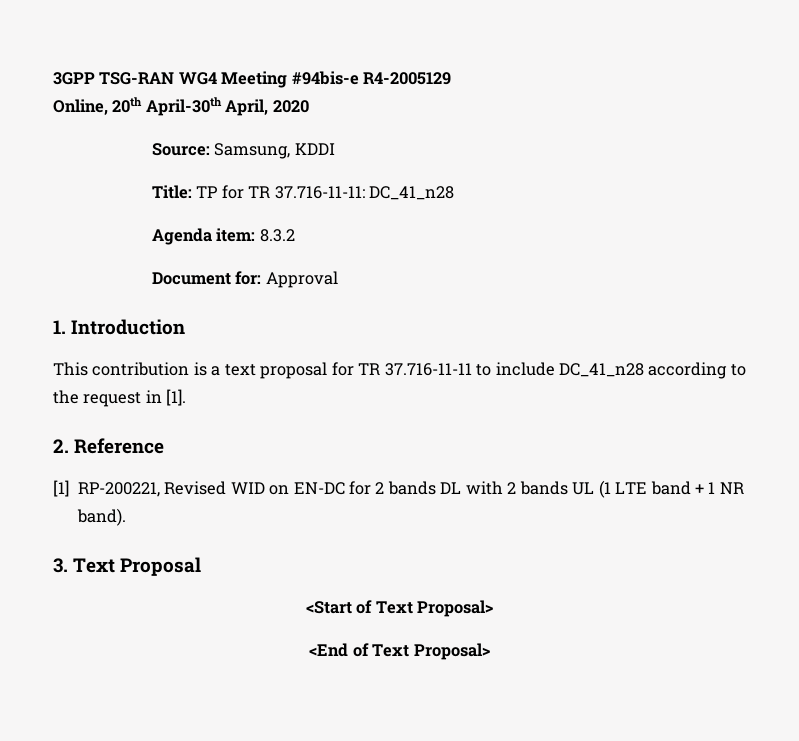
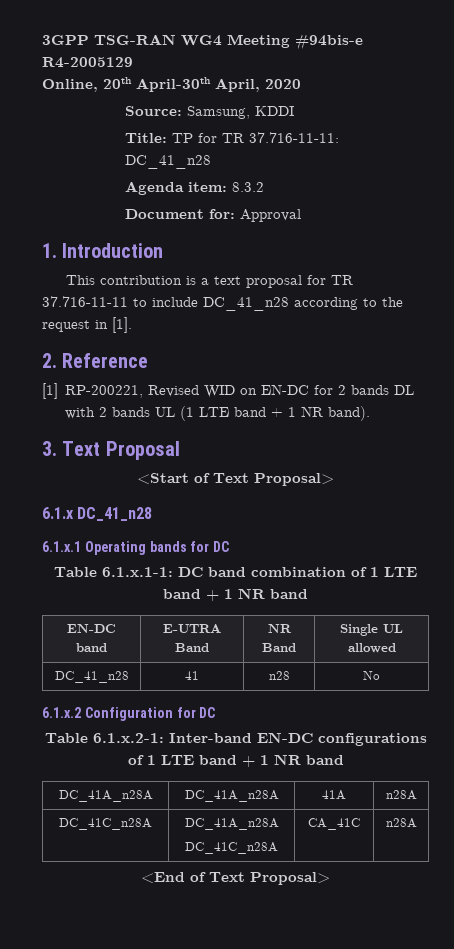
(494, 608) none -> [42,507,153,521] [42,541,230,555] [54,567,417,577] [163,588,308,601] [67,624,116,633] [76,643,107,652] [163,624,221,633] [175,643,209,652] [267,624,292,633] [262,643,296,652] [340,624,403,636] [347,643,396,653] [54,671,129,683] [185,671,199,680] [268,671,290,680] [363,671,380,680] [42,707,216,721] [44,732,427,746] [127,754,344,767] [58,790,153,802] [184,790,279,802] [322,790,346,800] [385,790,417,800] [59,818,152,830] [184,818,279,830] [185,842,278,854] [308,818,360,830] [385,818,417,828] // 6.1.x DC_41_n28 // 6.1.x.1 Operating bands for DC // Table 6.1.x.1-1: DC band combination of 1 LTE band + 1 NR band // EN-DC band | E-UTRA Band | NR Band | Single UL allowed // DC_41_n28 | 41 | n28 | No // 6.1.x.2 Configuration for DC // Table 6.1.x.2-1: Inter-band EN-DC configurations of 1 LTE band + 1 NR band // DC_41A_n28A | DC_41A_n28A | 41A | n28A // DC_41C_n28A | DC_41A_n28A // DC_41C_n28A | CA_41C | n28A

